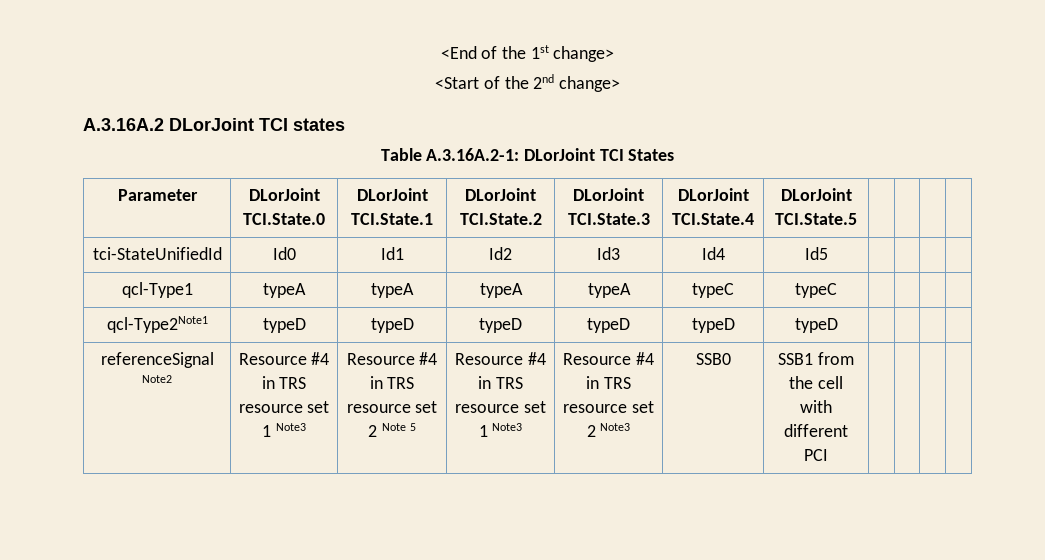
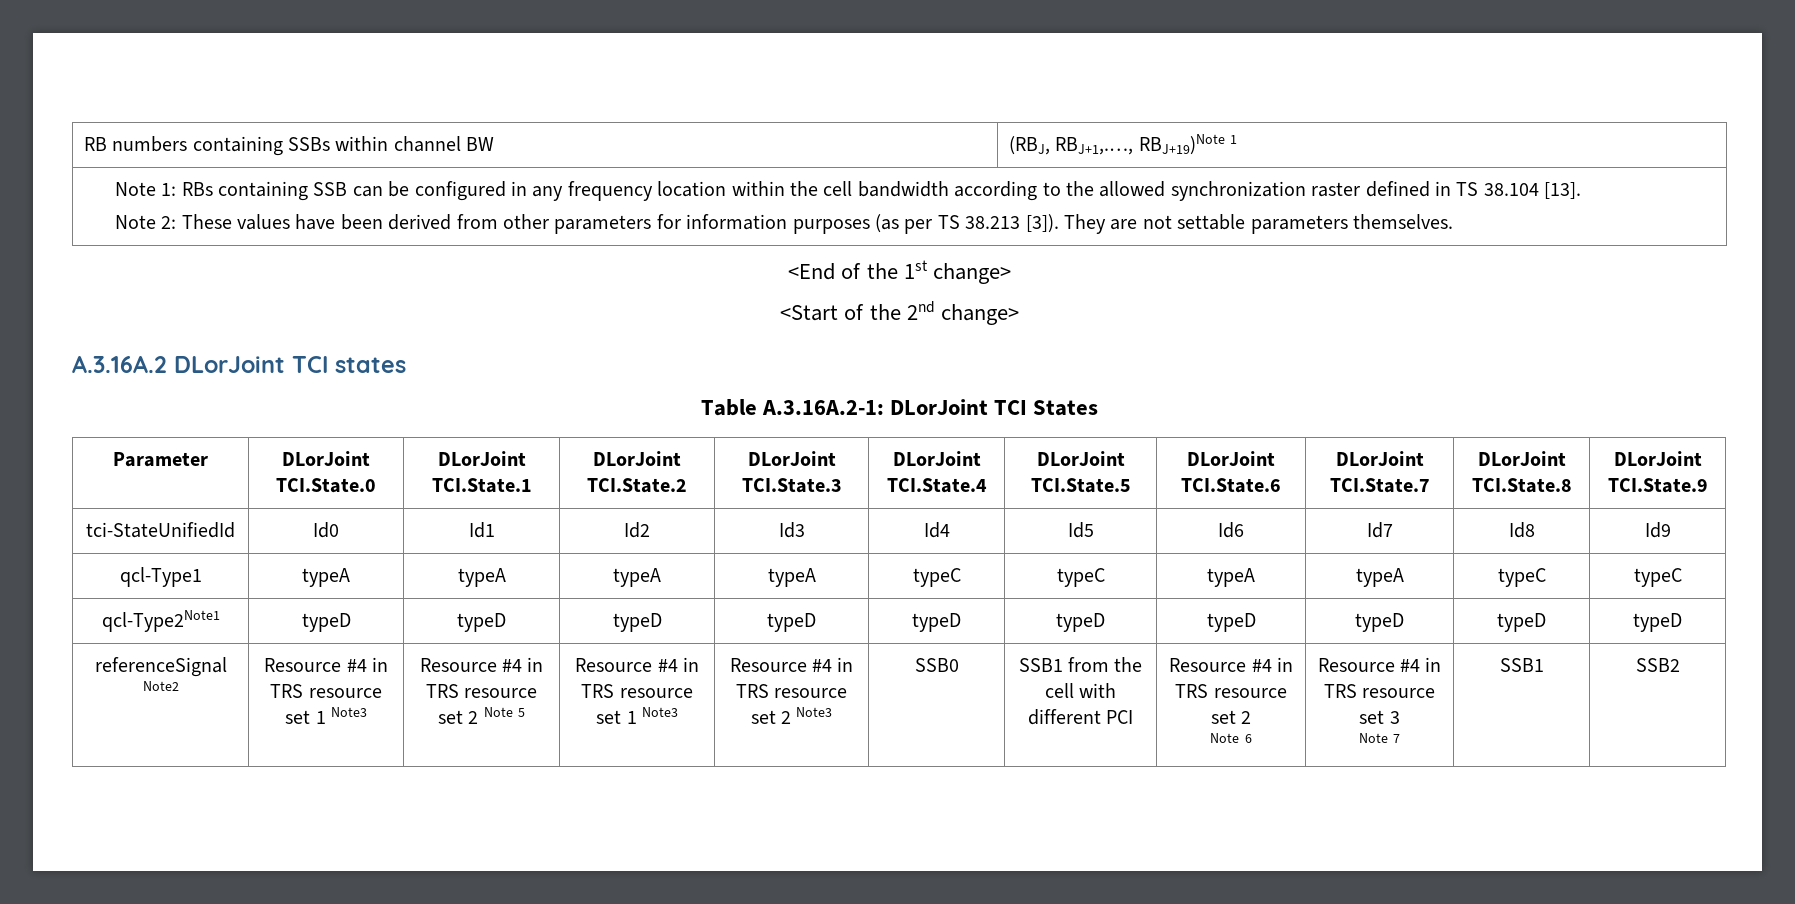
(440, 52) none -> [83,136,495,156] [1008,134,1237,155] [114,181,1582,201] [114,214,1454,234] RB numbers containing SSBs within channel BW | (RBJ, RBJ+1,.…, RBJ+19)Note 1 // Note 1: RBs containing SSB can be configured in any frequency location within the cell bandwidth according to the allowed synchronization raster defined in TS 38.104 [13]. // Note 2: These values have been derived from other parameters for information purposes (as per TS 38.213 [3]). They are not settable parameters themselves. //
(858, 219) | | | -> [1187,451,1275,466] [1181,478,1281,493] [1335,451,1424,466] [1329,478,1430,493] [1477,451,1566,466] [1471,478,1572,493] [1613,451,1702,466] [1607,478,1708,493] DLorJoint TCI.State.6 | DLorJoint TCI.State.7 | DLorJoint TCI.State.8 | DLorJoint TCI.State.9
(828, 253) | | | -> [1218,522,1244,538] [1366,522,1393,538] [1508,522,1535,538] [1644,522,1671,538] Id6 | Id7 | Id8 | Id9
(838, 290) | | | -> [1207,568,1255,587] [1355,568,1404,587] [1497,568,1546,587] [1633,568,1682,587] typeA | typeA | typeC | typeC
(838, 325) | | | -> [1206,613,1256,632] [1355,613,1404,632] [1497,613,1546,632] [1633,613,1682,632] typeD | typeD | typeD | typeD
(829, 455) | | | -> [1169,657,1293,672] [1175,684,1287,698] [1210,710,1252,724] [1210,733,1252,743] [1317,657,1442,672] [1323,684,1436,698] [1359,710,1400,724] [1358,733,1401,743] [1499,658,1544,672] [1635,658,1680,672] Resource #4 in TRS resource set 2 // Note 6 | Resource #4 in TRS resource set 3 // Note 7 | SSB1 | SSB2

